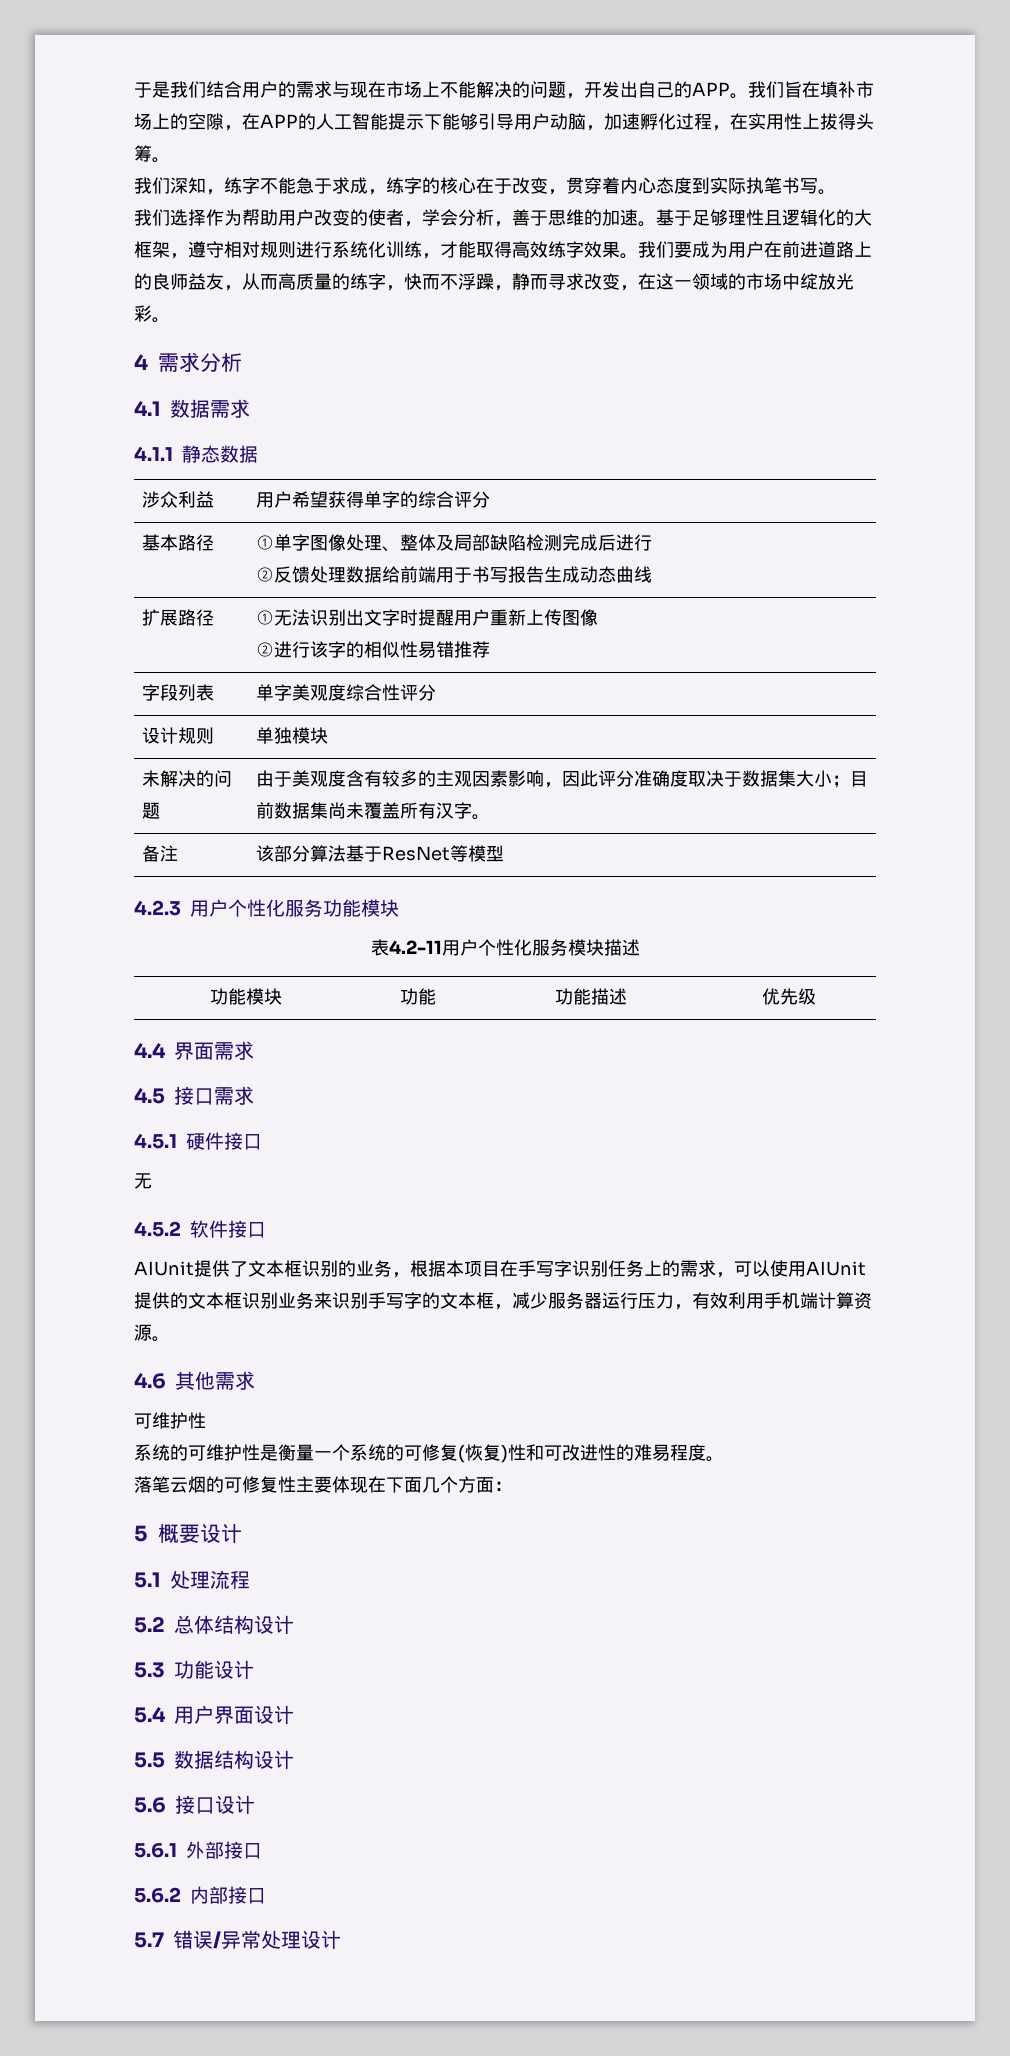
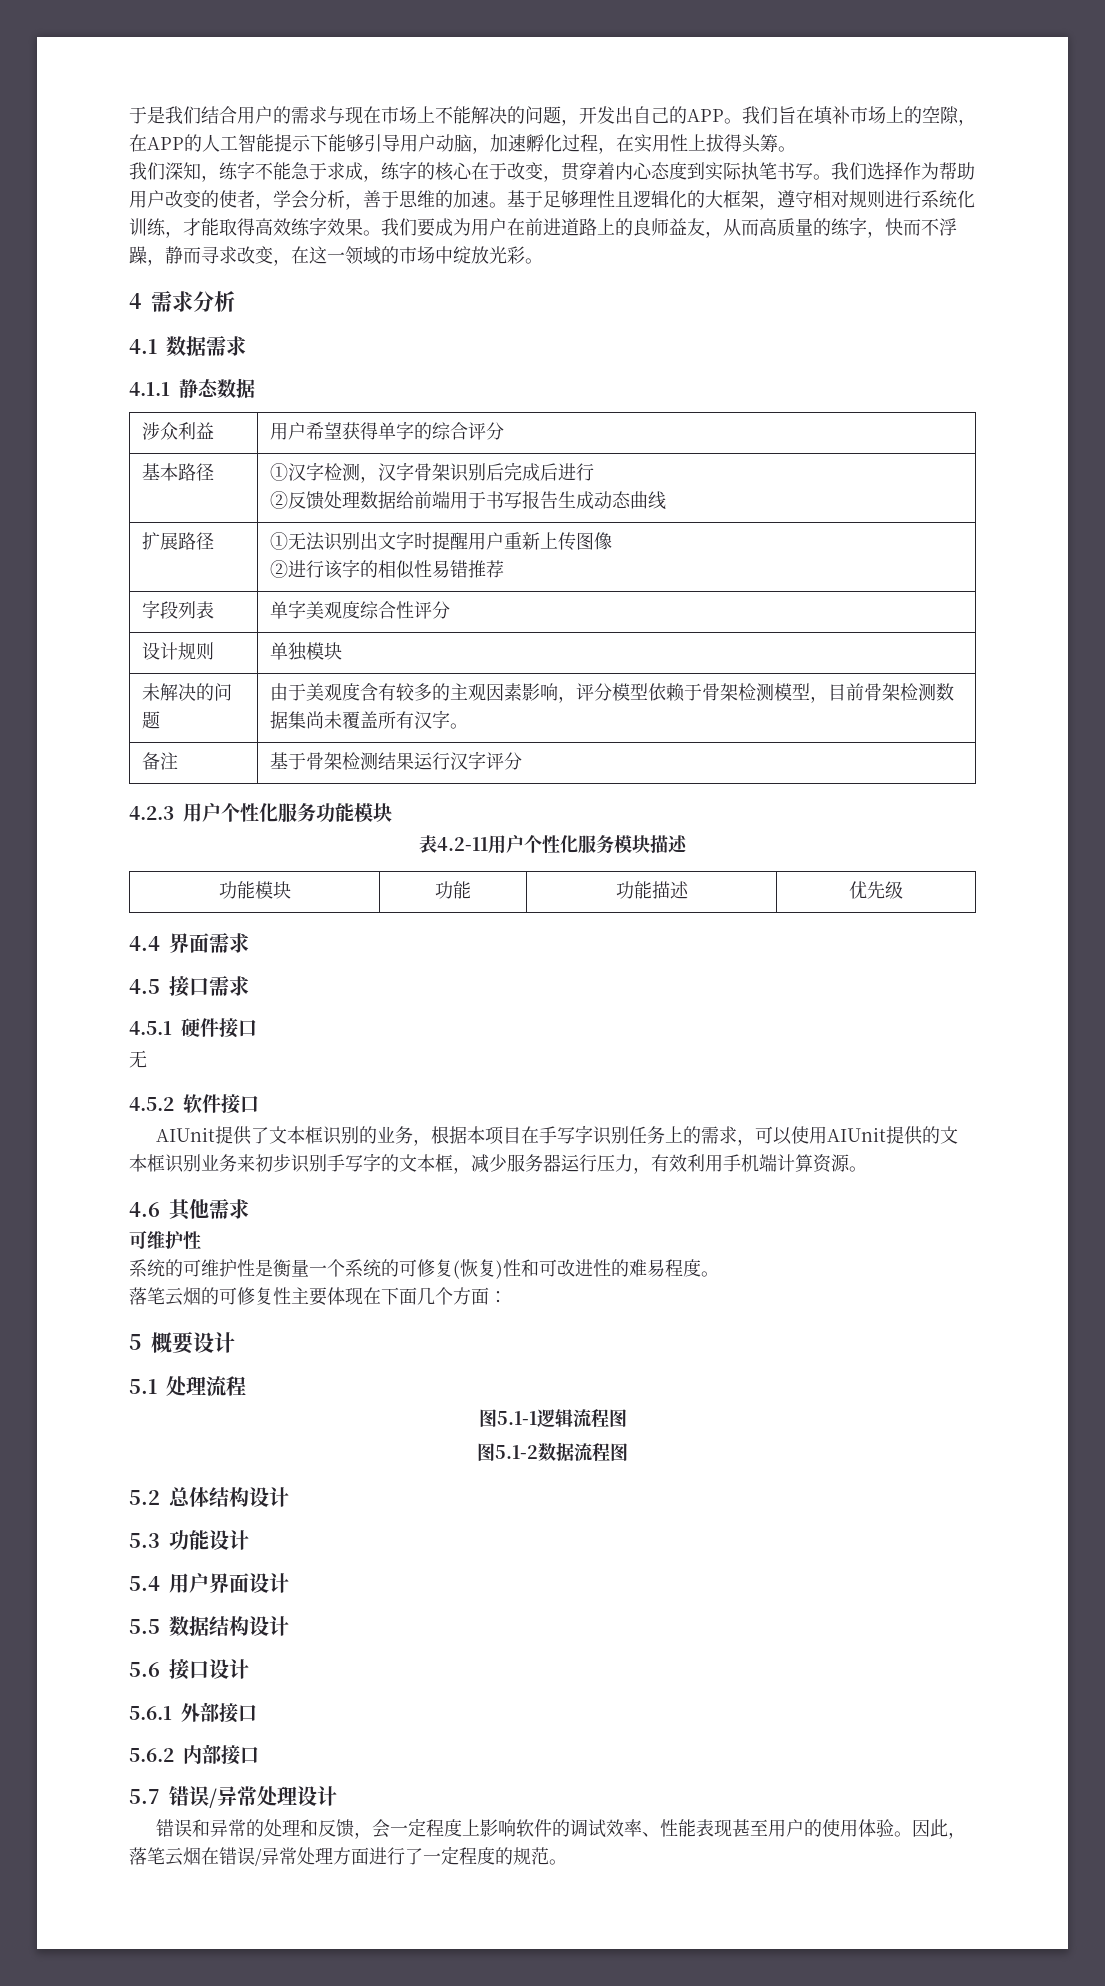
(836, 192) // -> (831, 177) none
[273,534,562,552] 单字图像处理、整体及局部缺陷检测 -> [287,462,504,483] 汉字检测，汉字骨架识别后
[561,770,868,788] [255,802,274,819] 因此评分准确度取决于数据集大小；目前 -> [575,683,936,703] 评分模型依赖于骨架检测模型，目前骨架检测
[255,845,504,862] 该部分算法基于ResNet等模型 -> [269,751,522,770] 基于骨架检测结果运行汉字评分
(332, 1300) none -> [255,1154,291,1172] 初步
(250, 1579) none -> [478,1409,627,1428] [477,1442,628,1462] // 图5.1-1逻辑流程图 // 图5.1-2数据流程图
(341, 1939) none -> [156,1818,967,1839] [129,1846,567,1866] // 错误和异常的处理和反馈，会一定程度上影响软件的调试效率、性能表现甚至用户的使用体验。因此，落笔云烟在错误/异常处理方面进行了一定程度的规范。

